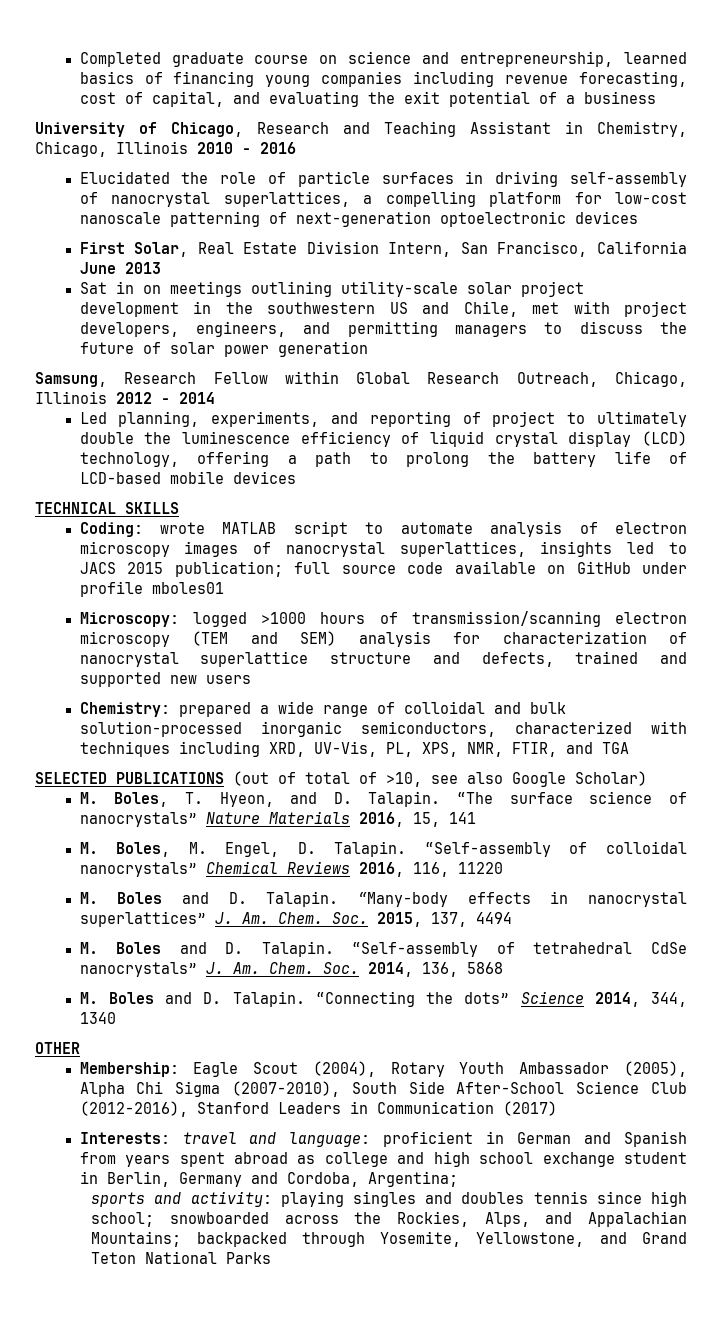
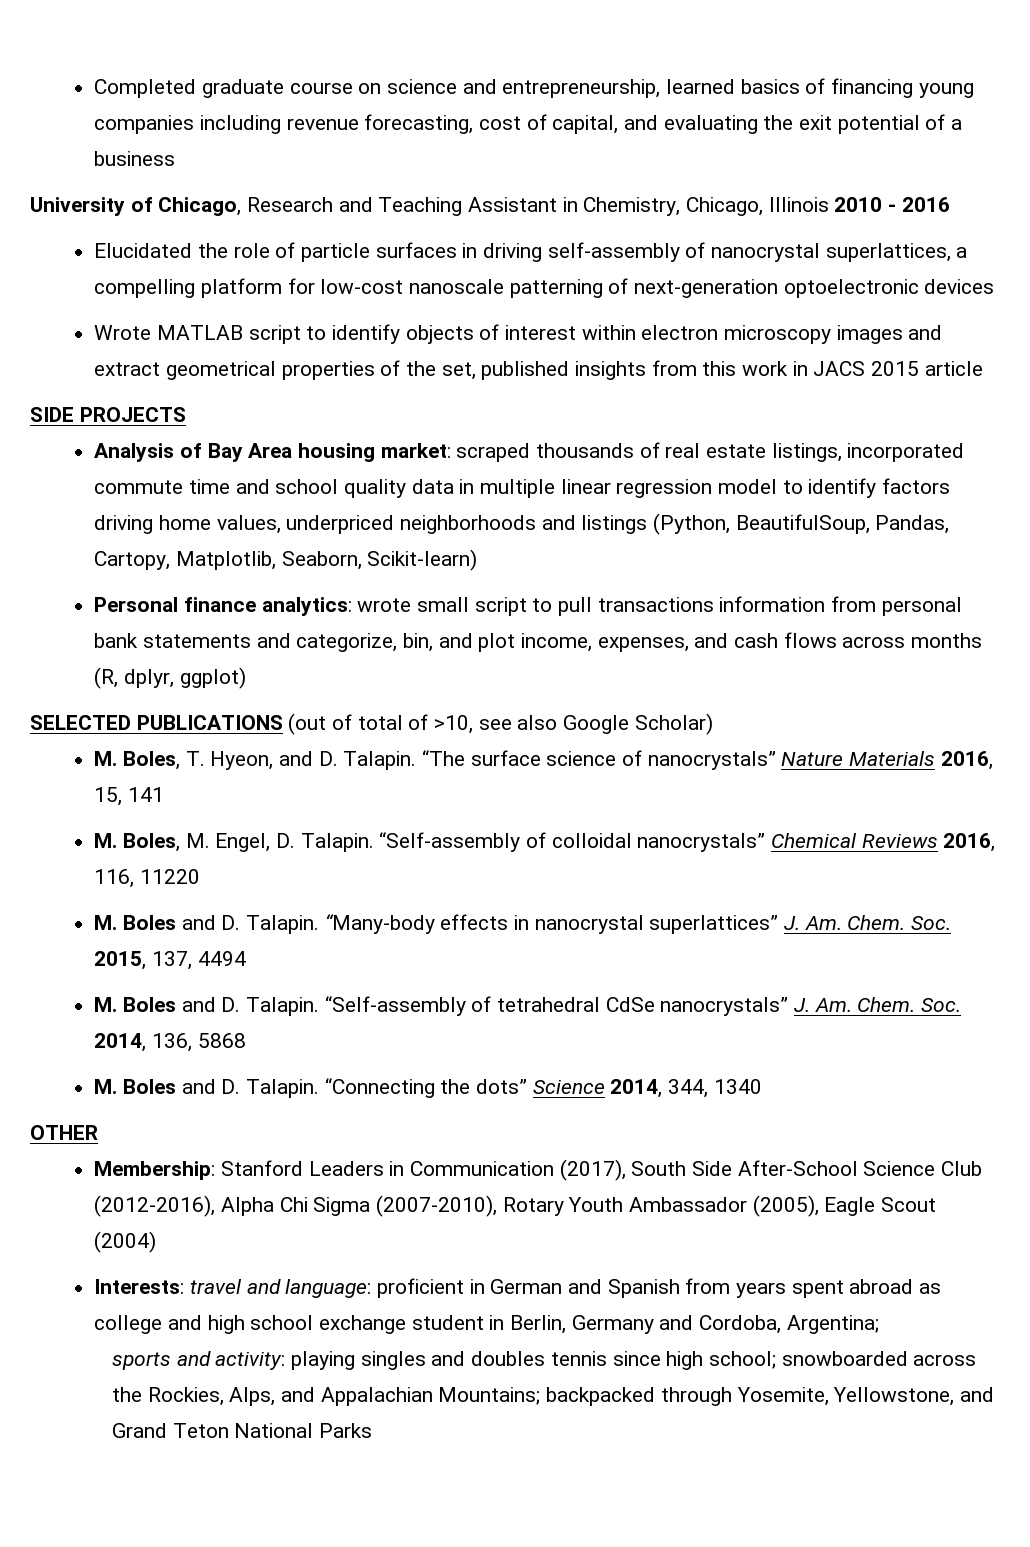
[79,241,687,257] [79,262,161,274] [79,281,584,297] [79,301,687,317] [79,321,687,337] [79,341,368,357] [35,371,687,387] [35,391,215,404] [79,411,687,427] [79,431,687,447] [79,451,687,467] [79,471,296,484] [35,502,179,514] [79,521,687,537] [79,541,687,557] [79,561,687,577] [79,581,224,597] [79,611,687,627] [79,631,688,647] [79,651,687,667] [79,672,251,687] [79,701,566,717] [79,721,687,737] [79,741,629,757] First Solar, Real Estate Division Intern, San Francisco, California June 2013 // Sat in on meetings outlining utility-scale solar project development in the southwestern US and Chile, met with project developers, engineers, and permitting managers to discuss the future of solar power generation // Samsung, Research Fellow within Global Research Outreach, Chicago, Illinois 2012 - 2014 // Led planning, experiments, and reporting of project to ultimately double the luminescence efficiency of liquid crystal display (LCD) technology, offering a path to prolong the battery life of LCD-based mobile devices // TECHNICAL SKILLS // Coding: wrote MATLAB script to automate analysis of electron microscopy images of nanocrystal superlattices, insights led to JACS 2015 publication; full source code available on GitHub under profile mboles01 // Microscopy: logged >1000 hours of transmission/scanning electron microscopy (TEM and SEM) analysis for characterization of nanocrystal superlattice structure and defects, trained and supported new users // Chemistry: prepared a wide range of colloidal and bulk solution-processed inorganic semiconductors, characterized with techniques including XRD, UV-Vis, PL, XPS, NMR, FTIR, and TGA -> [94,324,943,344] [94,360,983,380] [30,407,186,422] [94,442,965,462] [94,478,950,498] [94,513,950,535] [94,549,478,571] [94,596,962,616] [94,632,982,652] [94,667,246,689] Wrote MATLAB script to identify objects of interest within electron microscopy images and extract geometrical properties of the set, published insights from this work in JACS 2015 article // SIDE PROJECTS // Analysis of Bay Area housing market: scraped thousands of real estate listings, incorporated commute time and school quality data in multiple linear regression model to identify factors driving home values, underpriced neighborhoods and listings (Python, BeautifulSoup, Pandas, Cartopy, Matplotlib, Seaborn, Scikit-learn) // Personal finance analytics: wrote small script to pull transactions information from personal bank statements and categorize, bin, and plot income, expenses, and cash flows across months (R, dplyr, ggplot)
[193,1061,687,1077] [79,1081,341,1097] Eagle Scout (2004), Rotary Youth Ambassador (2005), Alpha Chi Sigma (2007-2010), -> [220,1159,626,1181] Stanford Leaders in Communication (2017),
[196,1101,557,1116] Stanford Leaders in Communication (2017) -> [220,1195,936,1217] [94,1231,157,1253] Alpha Chi Sigma (2007-2010), Rotary Youth Ambassador (2005), Eagle Scout (2004)

